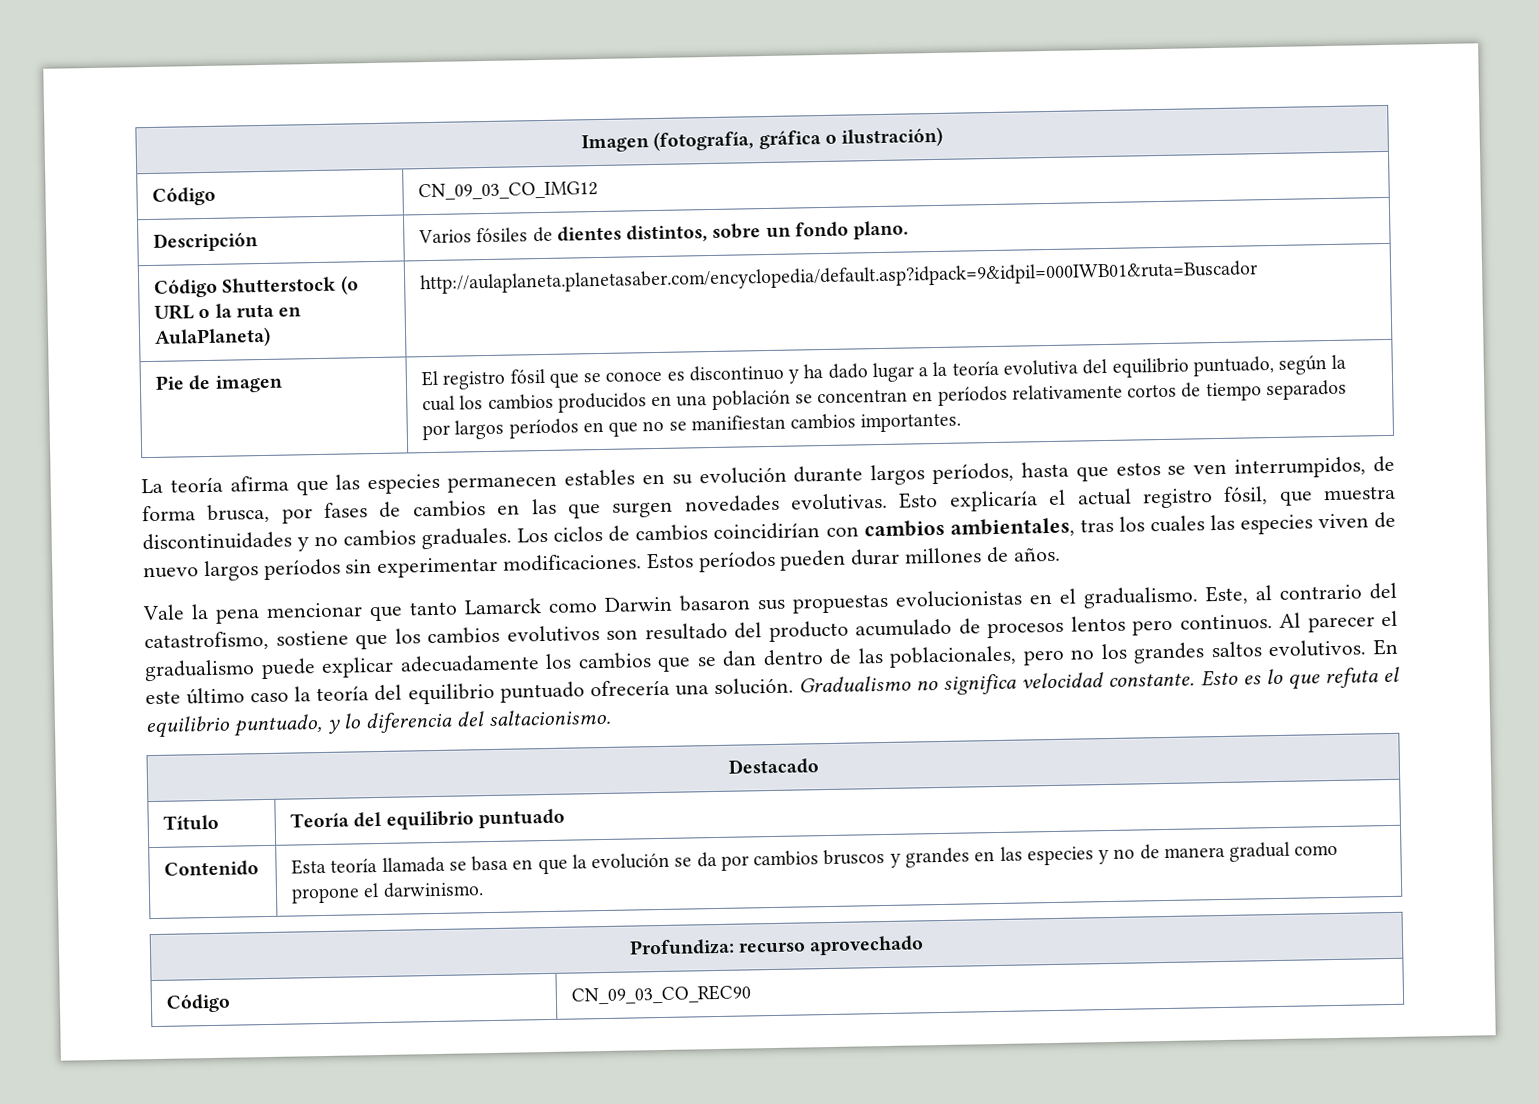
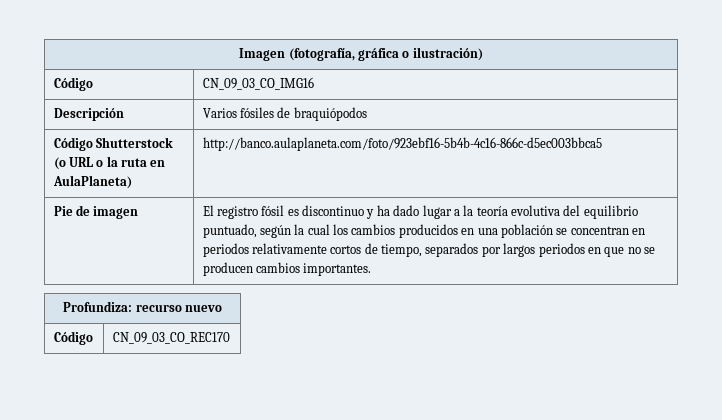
[418,180,599,201] CN_09_03_CO_IMG12 -> [202,77,314,90] CN_09_03_CO_IMG16
[556,220,910,243] dientes distintos, sobre un fondo plano. -> [293,107,367,121] braquiópodos
[420,260,1259,295] http://aulaplaneta.planetasaber.com/encyclopedia/default.asp?idpack=9&idpil=000IWB01&ruta=Buscador -> [202,137,602,151] http://banco.aulaplaneta.com/foto/923ebf16-5b4b-4c16-866c-d5ec003bbca5
[548,370,663,388] que se conoce -> (285, 210) none
[937,385,1008,406] períodos -> [202,243,249,257] periodos
[1205,382,1262,402] tiempo -> [381,244,423,257] tiempo,
[508,418,579,439] períodos -> [538,243,585,257] periodos
[690,414,786,431] manifiestan -> [202,262,253,276] producen
[141,455,1395,496] [142,485,1396,524] [142,511,1396,552] [143,546,1061,582] [142,582,1397,624] [144,610,1398,652] [144,638,1398,682] [145,666,1400,705] [145,708,612,739] [727,758,819,775] [163,814,220,831] [290,808,565,830] [164,860,260,877] [291,841,1339,875] [291,881,484,904] // La teoría afirma que las especies permanecen estables en su evolución durante largos períodos, hasta que estos se ven interrumpidos, de forma brusca, por fases de cambios en las que surgen novedades evolutivas. Esto explicaría el actual registro fósil, que muestra discontinuidades y no cambios graduales. Los ciclos de cambios coincidirían con cambios ambientales, tras los cuales las especies viven de nuevo largos períodos sin experimentar modificaciones. Estos períodos pueden durar millones de años. // Vale la pena mencionar que tanto Lamarck como Darwin basaron sus propuestas evolucionistas en el gradualismo. Este, al contrario del catastrofismo, sostiene que los cambios evolutivos son resultado del producto acumulado de procesos lentos pero continuos. Al parecer el gradualismo puede explicar adecuadamente los cambios que se dan dentro de las poblacionales, pero no los grandes saltos evolutivos. En este último caso la teoría del equilibrio puntuado ofrecería una solución. Gradualismo no significa velocidad constante. Esto es lo que refuta el equilibrio puntuado, y lo diferencia del saltacionismo. // Destacado // Título | Teoría del equilibrio puntuado // Contenido | Esta teoría llamada se basa en que la evolución se da por cambios bruscos y grandes en las especies y no de manera gradual como propone el darwinismo. -> (372, 269) none
[809,935,925,956] [166,993,232,1013] [571,984,752,1005] aprovechado // Código | CN_09_03_CO_REC90 -> [184,304,222,312] [53,331,93,345] [112,332,230,344] nuevo // Código | CN_09_03_CO_REC170

